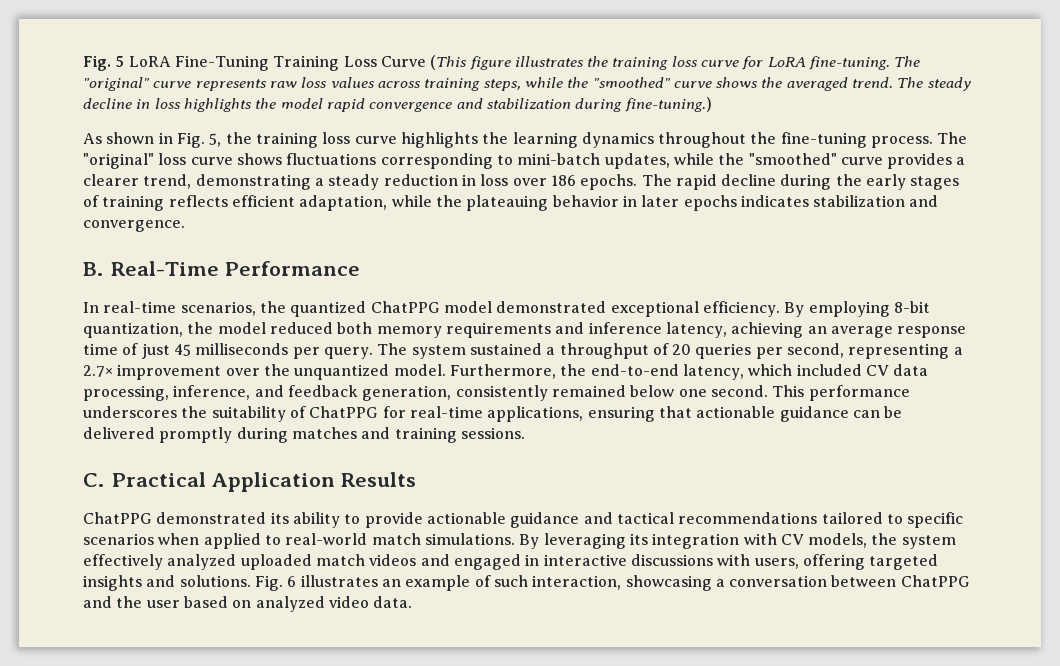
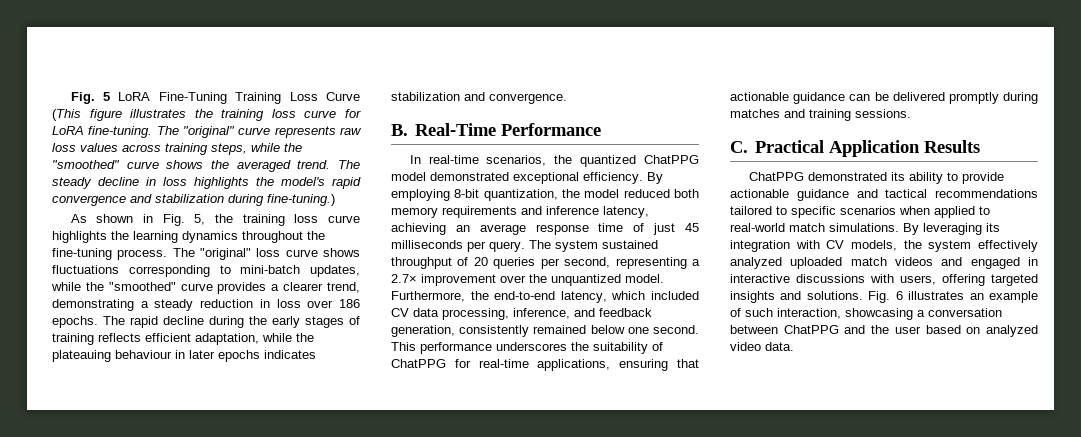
[280,98,323,109] model -> [281,177,325,186] model's
[552,195,619,207] behavior -> [115,350,172,359] behaviour
[546,347,556,355] a -> (658, 244) none

